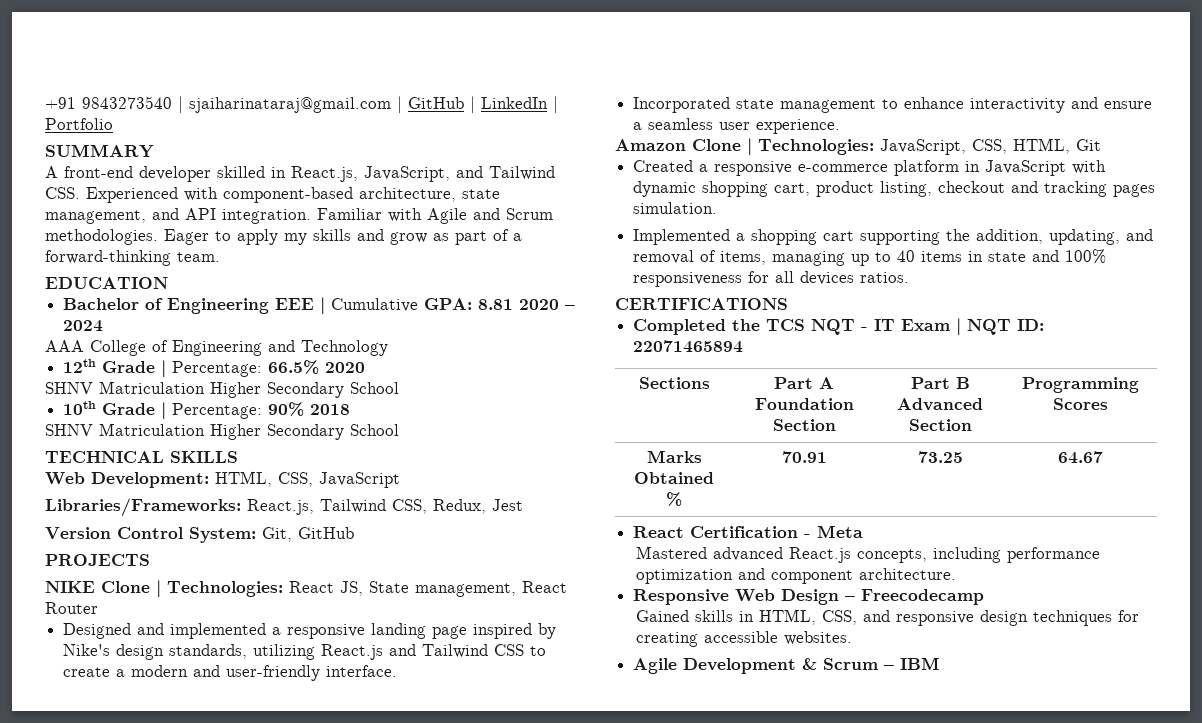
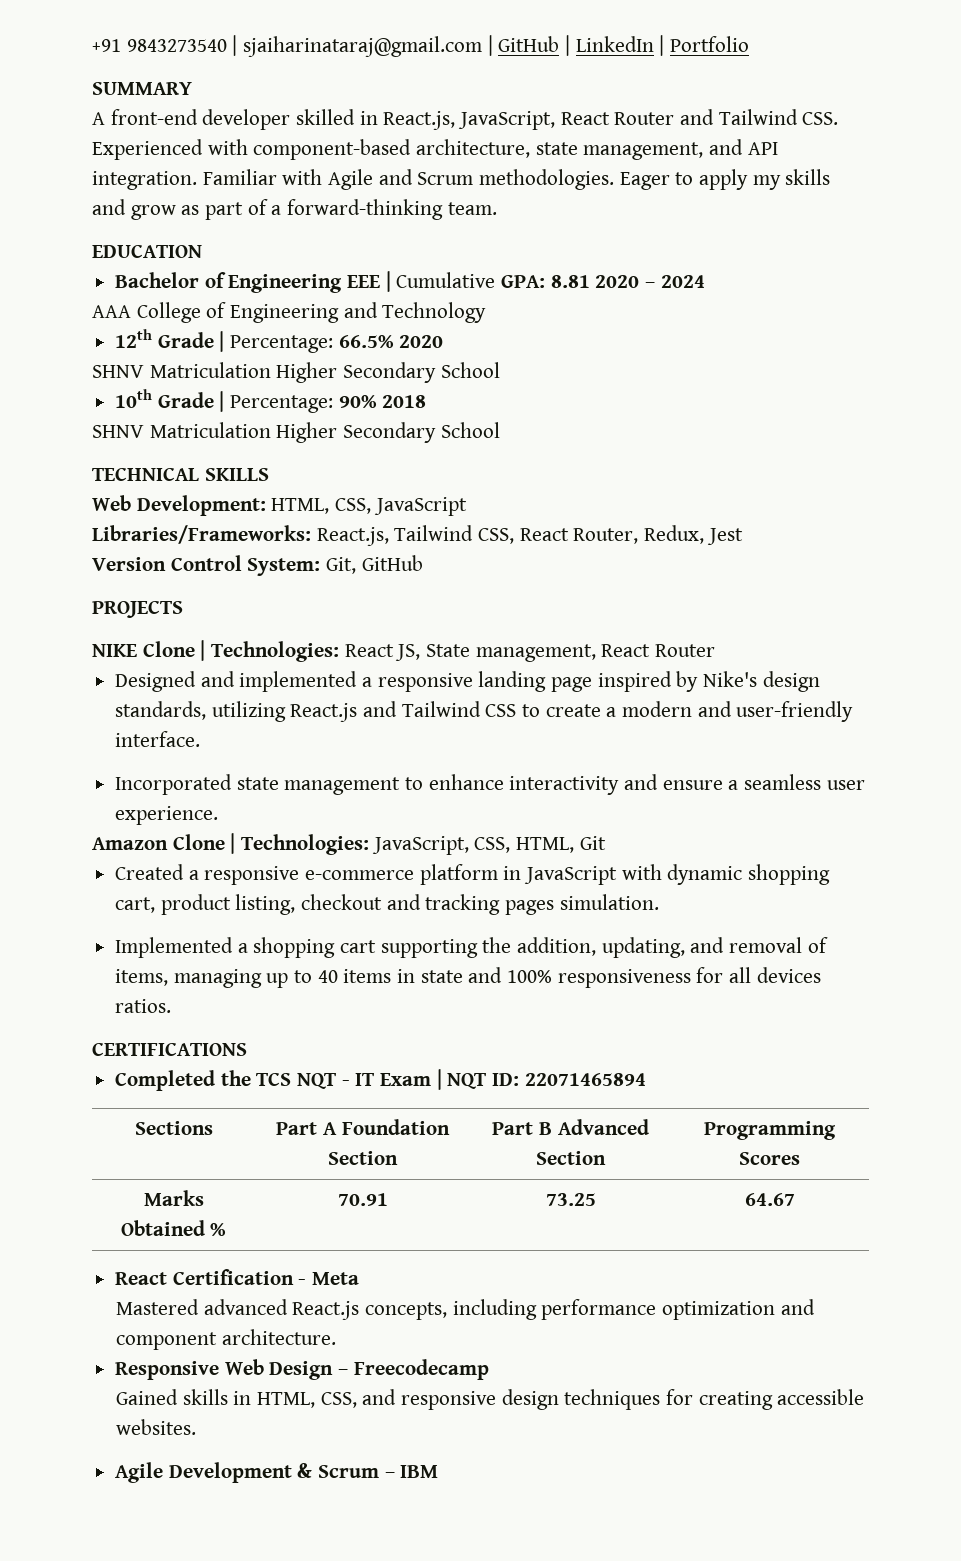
(450, 174) none -> [560,112,675,125] React Router
(427, 506) none -> [519,528,639,544] React Router,

